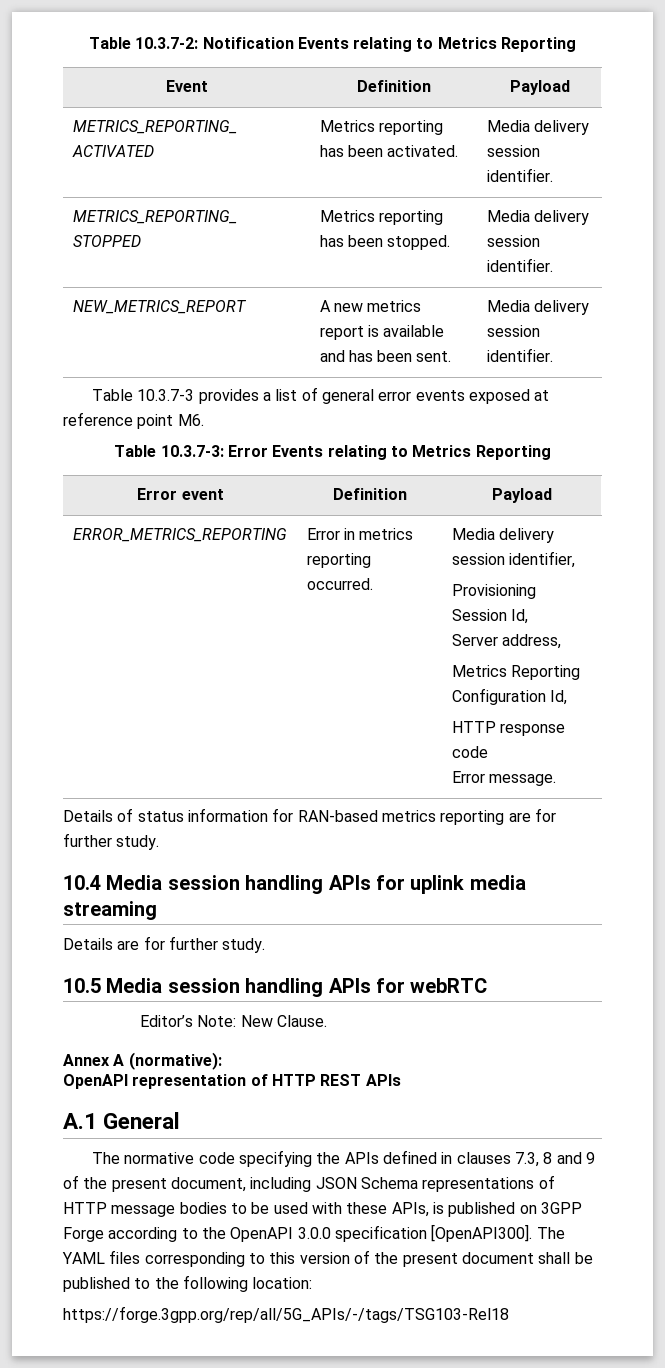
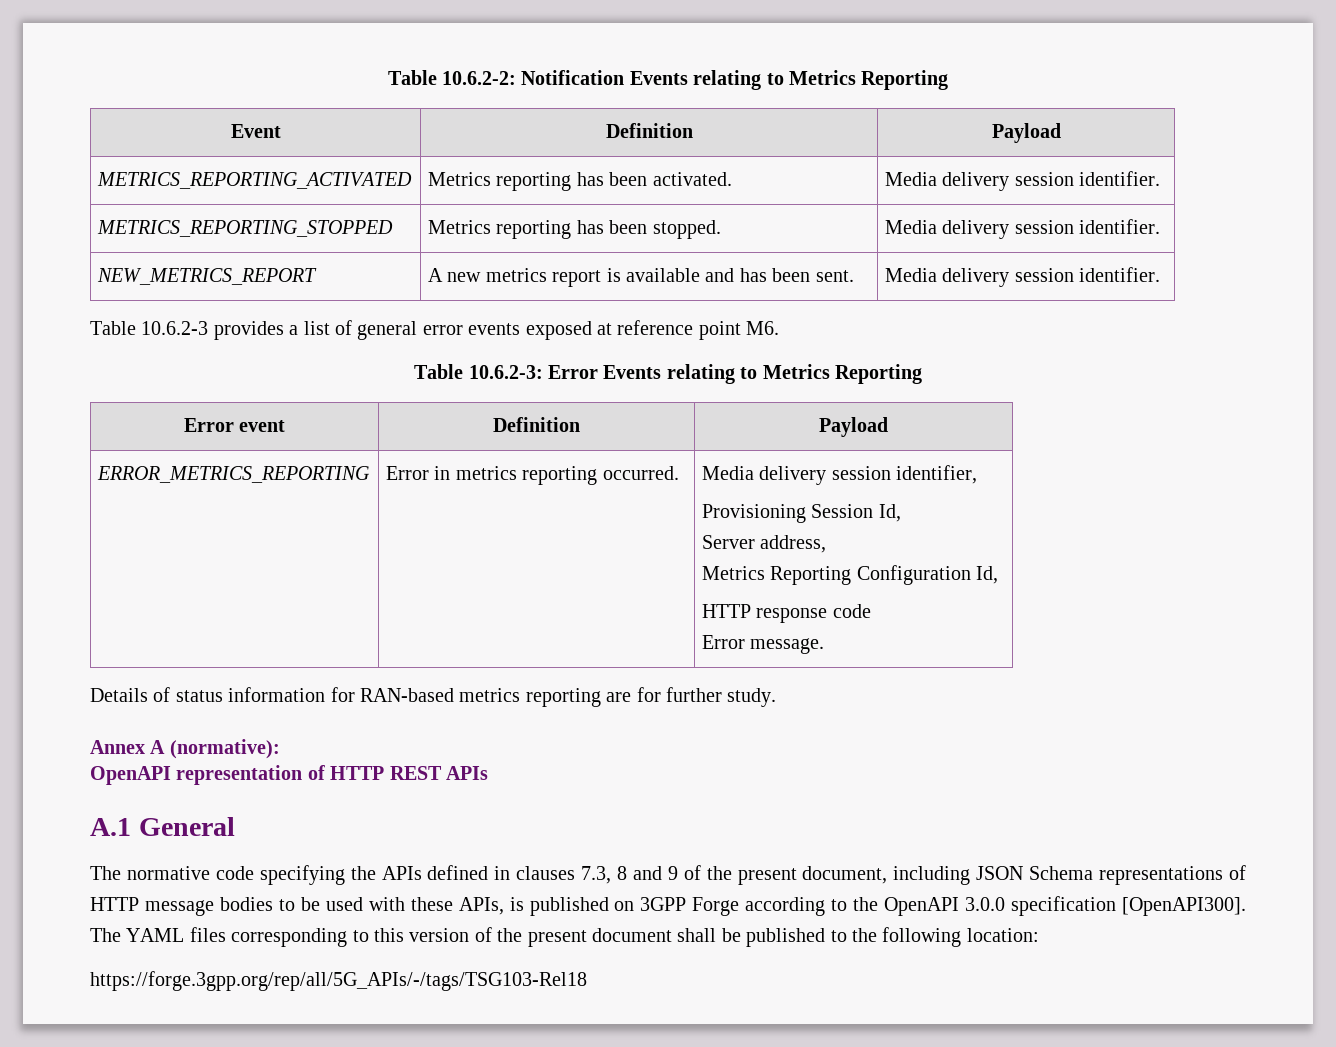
[88,37,199,49] Table 10.3.7-2: -> [387,70,516,85] Table 10.6.2-2:
[137,389,195,401] 10.3.7-3 -> [141,321,209,335] 10.6.2-3
[160,445,224,457] 10.3.7-3: -> [468,365,543,379] 10.6.2-3:
[63,875,526,894] [63,901,157,920] [63,936,266,953] [63,978,488,997] [140,1015,328,1027] // 10.4 Media session handling APIs for uplink media streaming // Details are for further study. // 10.5 Media session handling APIs for webRTC // Editor’s Note: New Clause. -> (777, 697) none

